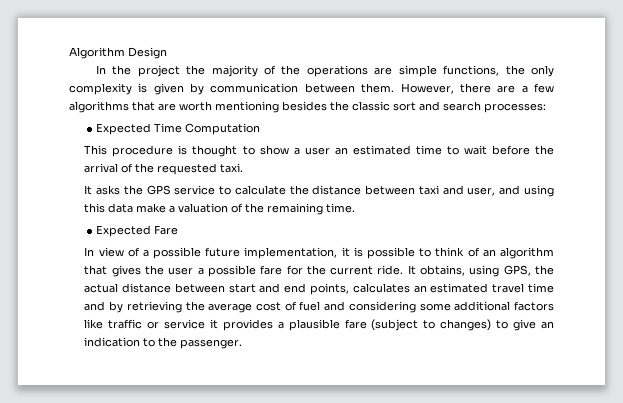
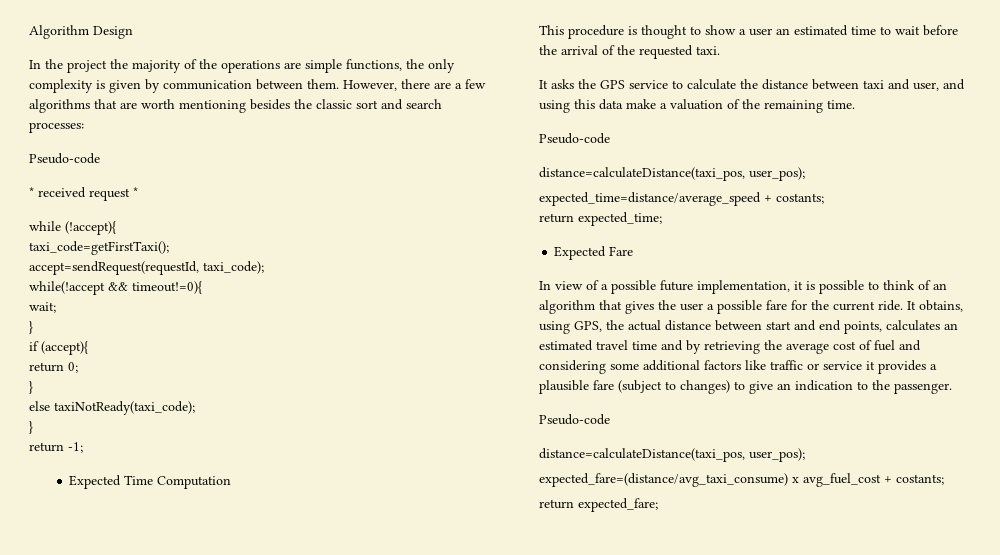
(546, 108) none -> [29,153,100,164] [29,187,138,201] [29,221,116,235] [29,241,169,255] [29,261,264,275] [29,281,202,295] [29,302,56,313] [29,321,33,334] [29,341,88,355] [29,362,78,373] [29,381,33,394] [29,401,195,415] [29,421,33,434] [29,442,83,453] // Pseudo-code // * received request * // while (!accept){ // taxi_code=getFirstTaxi(); // accept=sendRequest(requestId, taxi_code); // while(!accept && timeout!=0){ // wait; // } // if (accept){ // return 0; // } // else taxiNotReady(taxi_code); // } // return -1;
(356, 208) none -> [538,133,610,144] [538,167,805,181] [538,192,824,206] [538,212,662,226] // Pseudo-code // distance=calculateDistance(taxi_pos, user_pos); // expected_time=distance/average_speed + costants; // return expected_time;
(243, 344) none -> [538,414,610,425] [538,448,805,462] [538,473,944,487] [538,498,658,512] // Pseudo-code // distance=calculateDistance(taxi_pos, user_pos); // expected_fare=(distance/avg_taxi_consume) x avg_fuel_cost + costants; // return expected_fare;

